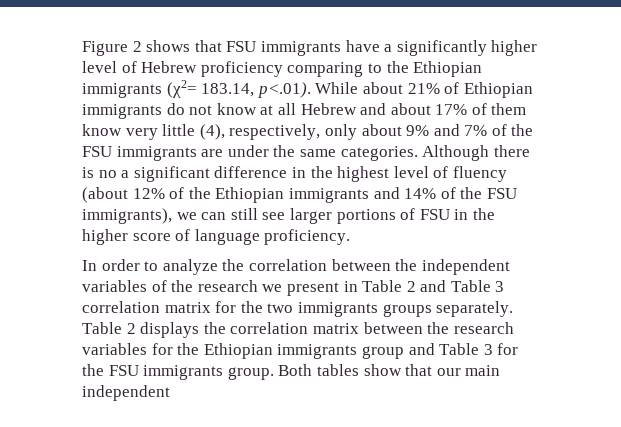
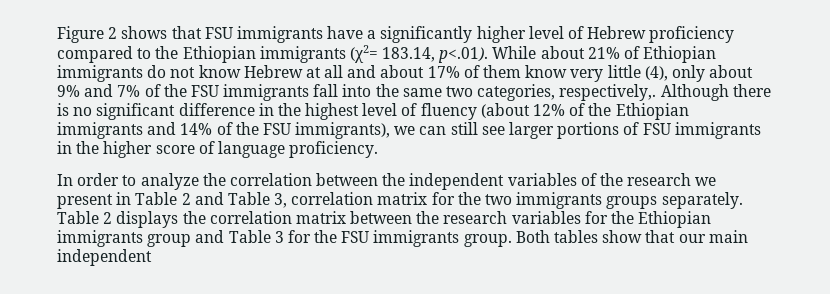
[287,62,364,77] comparing -> [57,46,133,63] compared
(257, 109) none -> [243,65,303,78] Hebrew
[300,103,357,115] Hebrew -> (344, 71) none
[229,124,321,140] respectively, -> (668, 73) none
[201,145,418,161] are under the same categories. -> [313,84,657,101] fall into the same two categories, respectively,.
[121,170,130,178] a -> (93, 111) none
(450, 214) none -> [674,122,761,139] immigrants
[495,281,505,292] 3 -> [274,193,288,208] 3,

